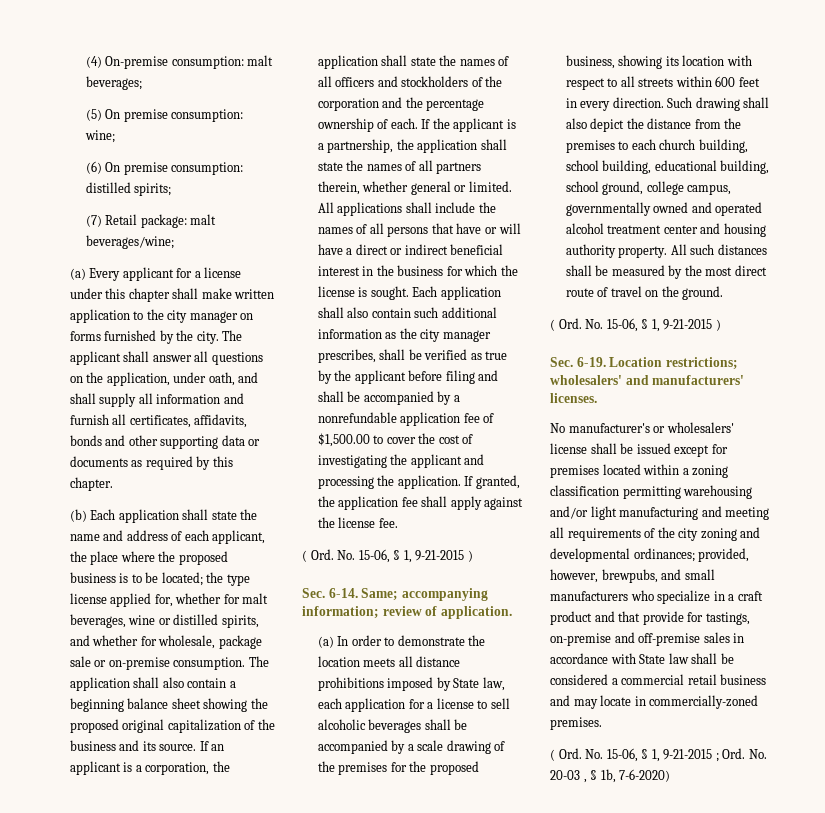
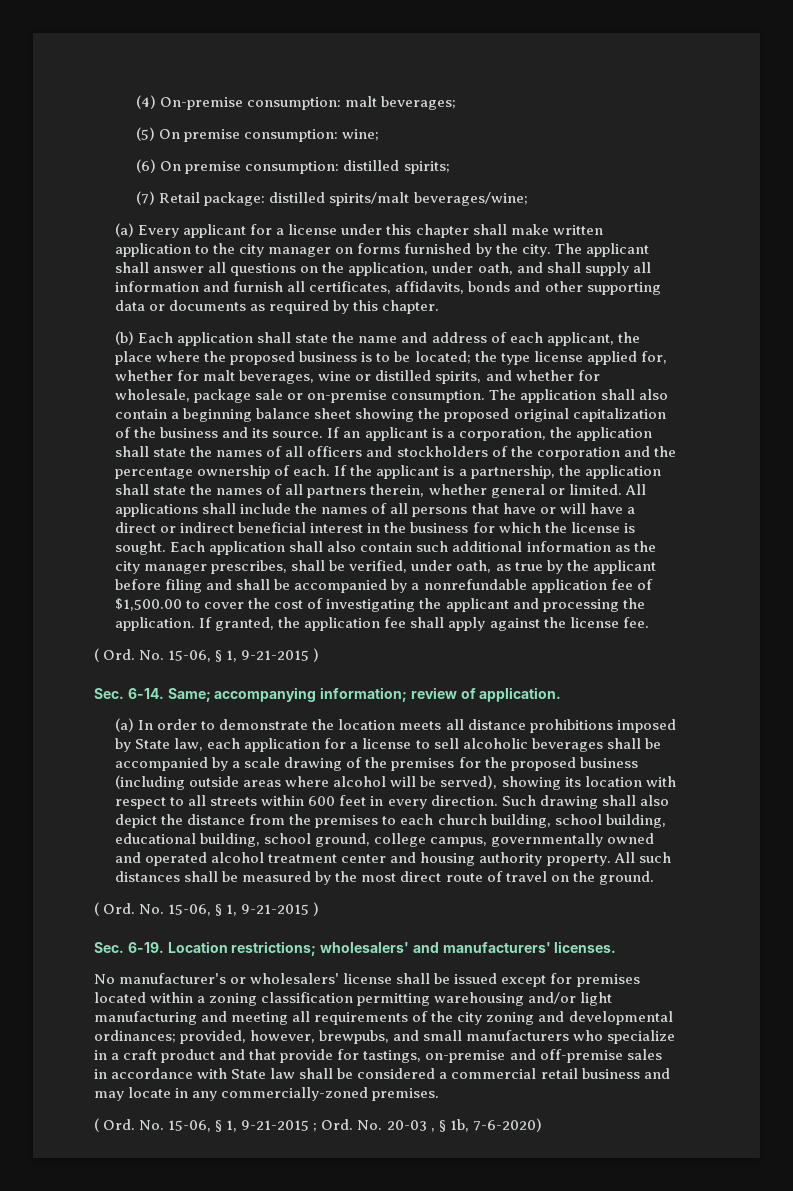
[190,214,217,225] malt -> [269,192,410,206] distilled spirits/malt
[424,349,468,360] verified -> [349,560,492,573] verified, under oath,
[565,55,615,69] business, -> [579,757,638,768] [115,775,498,790] business (including outside areas where alcohol will be served),
(646, 701) none -> [192,1091,218,1101] any

